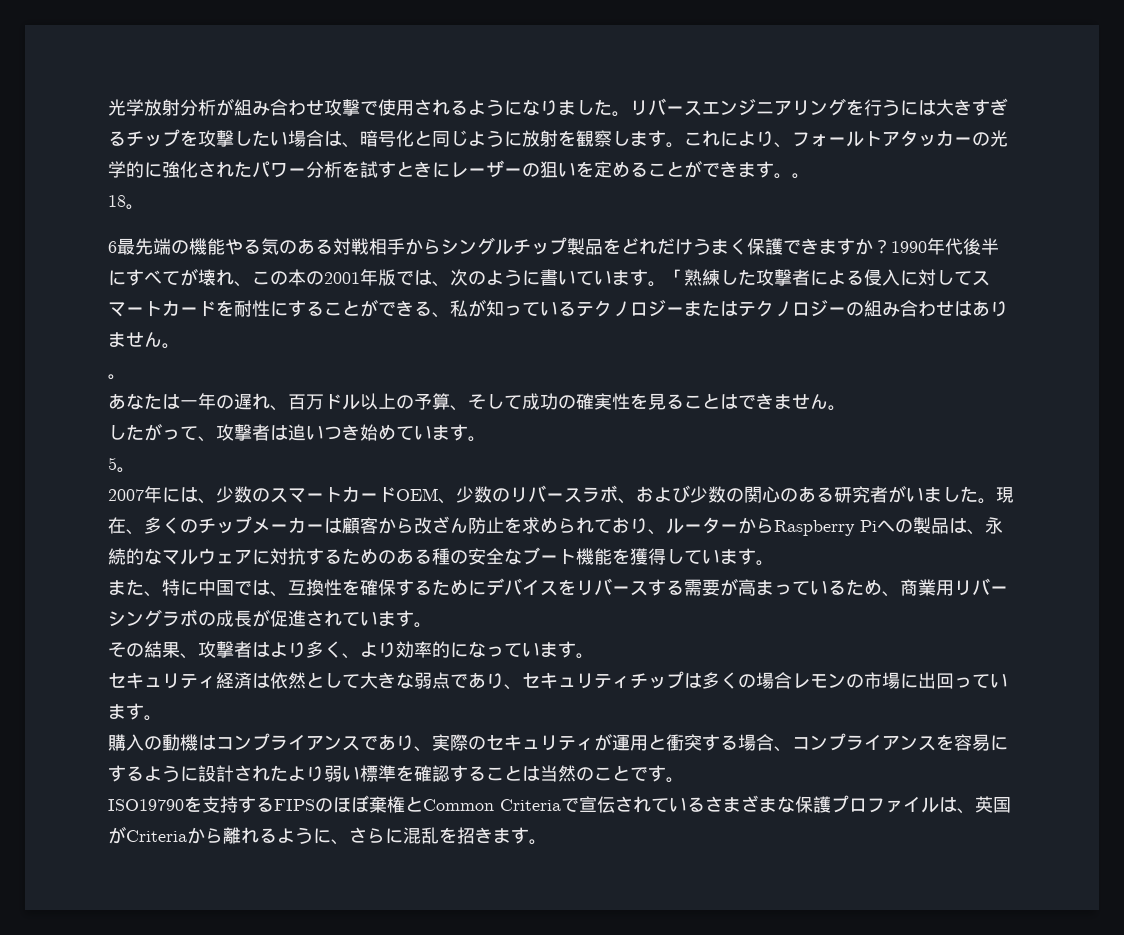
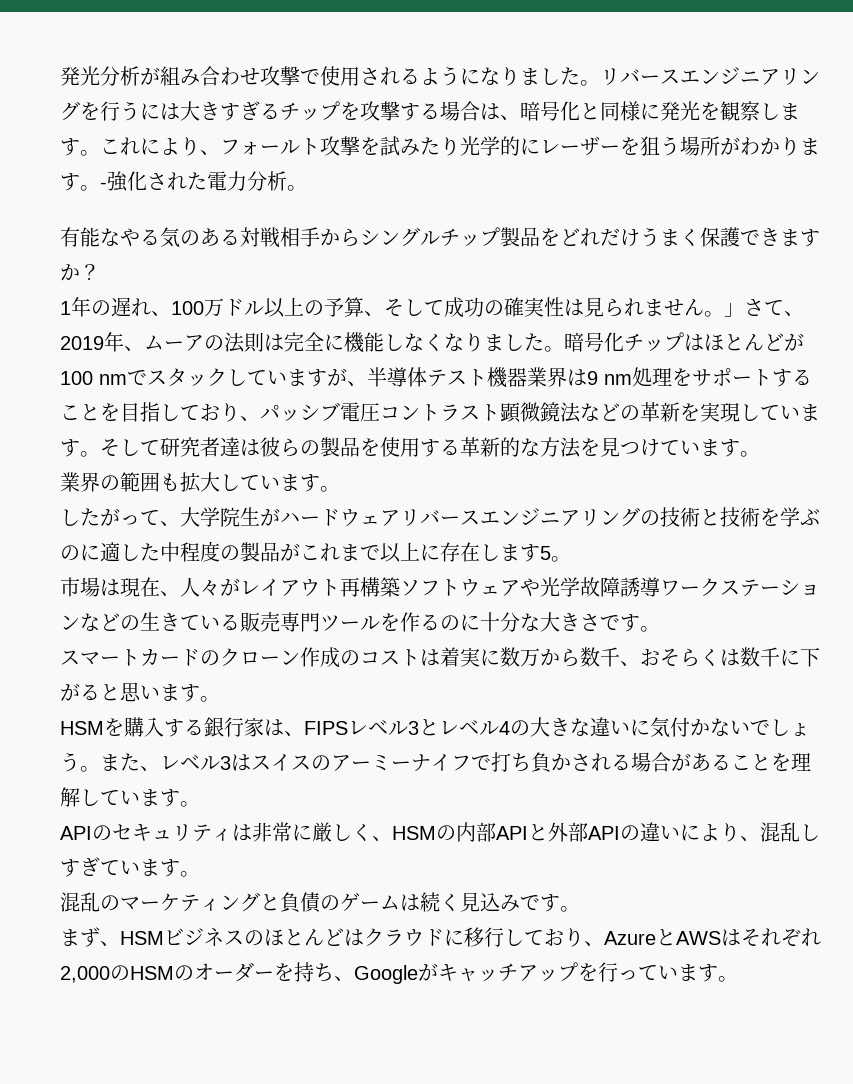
[108,99,180,116] 光学放射 -> [60,66,100,86] 発光
[234,130,288,146] したい -> [400,103,440,121] する
[450,130,558,147] じように放射 -> [620,101,700,121] 様に発光
[882,130,1008,147] [108,160,810,179] [108,195,144,210] [108,238,225,255] アタッカーの光学的に強化されたパワー分析を試すときにレーザーの狙いを定めることができます。。 // 18。 // 6最先端の機能 -> [320,136,820,156] [60,171,307,192] [60,227,120,247] 攻撃を試みたり光学的にレーザーを狙う場所がわかります。-強化された電力分析。 // 有能な
[891,238,999,255] [108,268,990,287] [108,299,1008,318] [108,332,180,349] [108,374,126,380] [108,393,198,410] 1990年代後半にすべてが壊れ、この本の2001年版では、次のように書いています。「熟練した攻撃者による侵入に対してスマートカードを耐性にすることができる、私が知っているテクノロジーまたはテクノロジーの組み合わせはありません。 // 。 // あなたは一 -> [60,301,71,315] // 1
[288,394,306,410] 百 -> [171,301,204,315] 100
[630,393,846,411] [108,423,486,442] [108,457,135,473] [108,485,1014,504] [108,516,1003,536] [108,547,774,566] [108,578,1008,597] [108,609,432,628] [108,641,594,659] [108,671,1008,690] [108,703,162,721] [108,733,1008,752] [108,765,684,783] [108,795,1011,814] [108,826,493,845] を見ることはできません。 // したがって、攻撃者は追いつき始めています。 // 5。 // 2007年には、少数のスマートカードOEM、少数のリバースラボ、および少数の関心のある研究者がいました。現在、多くのチップメーカーは顧客から改ざん防止を求められており、ルーターからRaspberry Piへの製品は、永続的なマルウェアに対抗するためのある種の安全なブート機能を獲得しています。 // また、特に中国では、互換性を確保するためにデバイスをリバースする需要が高まっているため、商業用リバーシングラボの成長が促進されています。 // その結果、攻撃者はより多く、より効率的になっています。 // セキュリティ経済は依然として大きな弱点であり、セキュリティチップは多くの場合レモンの市場に出回っています。 // 購入の動機はコンプライアンスであり、実際のセキュリティが運用と衝突する場合、コンプライアンスを容易にするように設計されたより弱い標準を確認することは当然のことです。 // ISO19790を支持するFIPSのほぼ棄権とCommon Criteriaで宣伝されているさまざまな保護プロファイルは、英国がCriteriaから離れるように、さらに混乱を招き -> [564,297,804,317] [60,332,804,353] [60,367,812,388] [60,402,820,423] [60,437,760,458] [60,472,340,493] [60,507,820,527] [60,541,571,563] [60,577,820,597] [60,612,660,632] [60,647,820,668] [60,682,220,702] [60,717,810,738] [60,752,811,773] [60,787,200,807] [60,822,820,842] [60,857,200,877] [60,892,580,913] [60,927,821,947] [60,962,678,984] は見られません。」さて、2019年、ムーアの法則は完全に機能しなくなりました。暗号化チップはほとんどが100 nmでスタックしていますが、半導体テスト機器業界は9 nm処理をサポートすることを目指しており、パッシブ電圧コントラスト顕微鏡法などの革新を実現しています。そして研究者達は彼らの製品を使用する革新的な方法を見つけています。 // 業界の範囲も拡大しています。 // したがって、大学院生がハードウェアリバースエンジニアリングの技術と技術を学ぶのに適した中程度の製品がこれまで以上に存在します5。 // 市場は現在、人々がレイアウト再構築ソフトウェアや光学故障誘導ワークステーションなどの生きている販売専門ツールを作るのに十分な大きさです。 // スマートカードのクローン作成のコストは着実に数万から数千、おそらくは数千に下がると思います。 // HSMを購入する銀行家は、FIPSレベル3とレベル4の大きな違いに気付かないでしょう。また、レベル3はスイスのアーミーナイフで打ち負かされる場合があることを理解しています。 // APIのセキュリティは非常に厳しく、HSMの内部APIと外部APIの違いにより、混乱しすぎています。 // 混乱のマーケティングと負債のゲームは続く見込みです。 // まず、HSMビジネスのほとんどはクラウドに移行しており、AzureとAWSはそれぞれ2,000のHSMのオーダーを持ち、Googleがキャッチアップを行ってい

